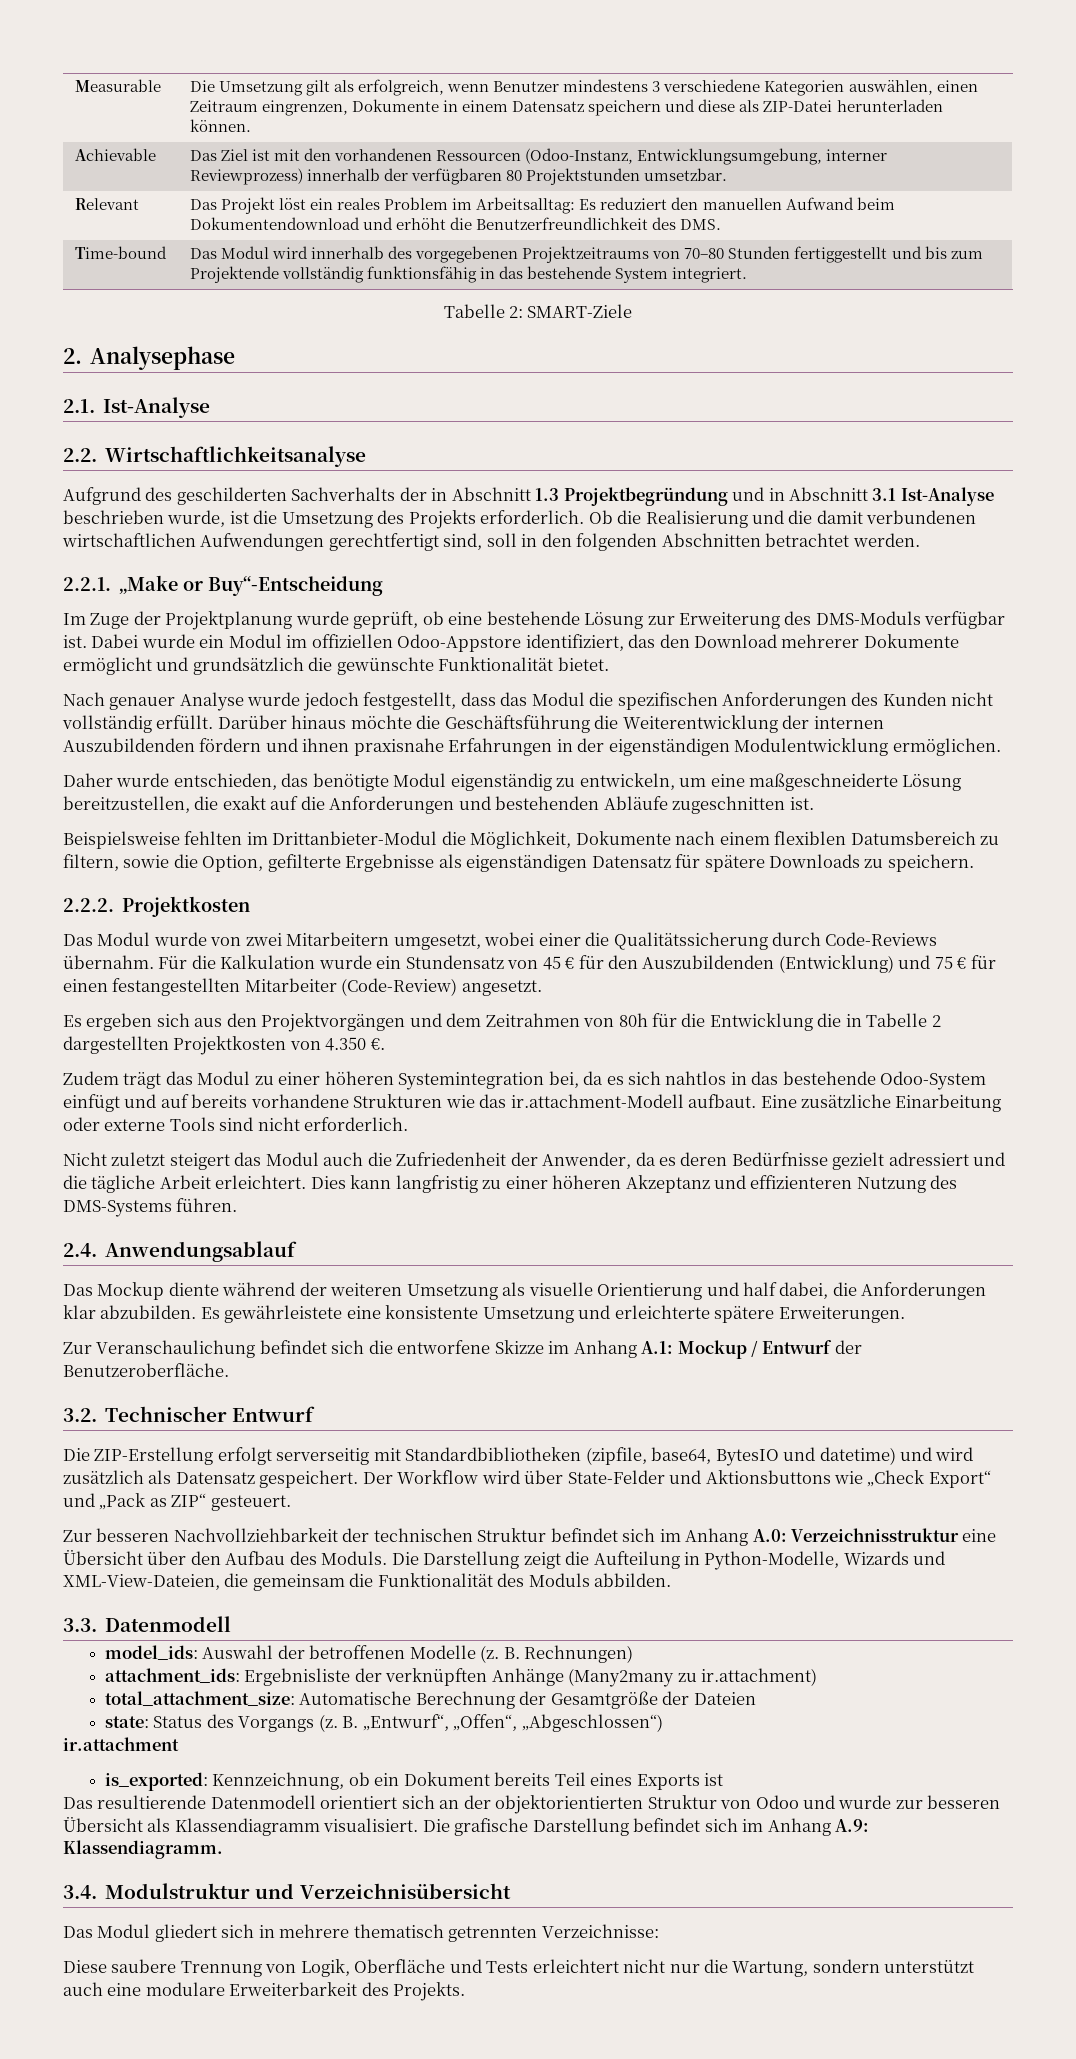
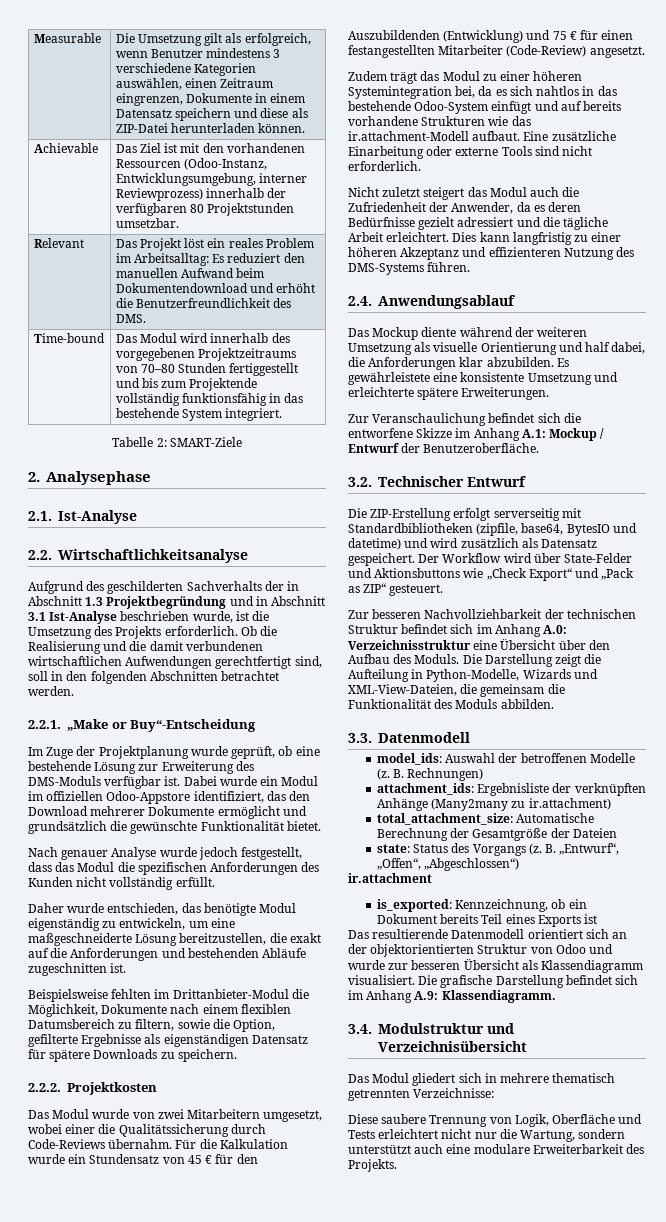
[217,715,884,733] [63,738,1001,756] Darüber hinaus möchte die Geschäftsführung die Weiterentwicklung der internen Auszubildenden fördern und ihnen praxisnahe Erfahrungen in der eigenständigen Modulentwicklung ermöglichen. -> (215, 882) none
[63,1013,941,1032] [63,1036,385,1055] // Es ergeben sich aus den Projektvorgängen und dem Zeitrahmen von 80h für die Entwicklung die in Tabelle 2 dargestellten Projektkosten von 4.350 €. -> (645, 52) none

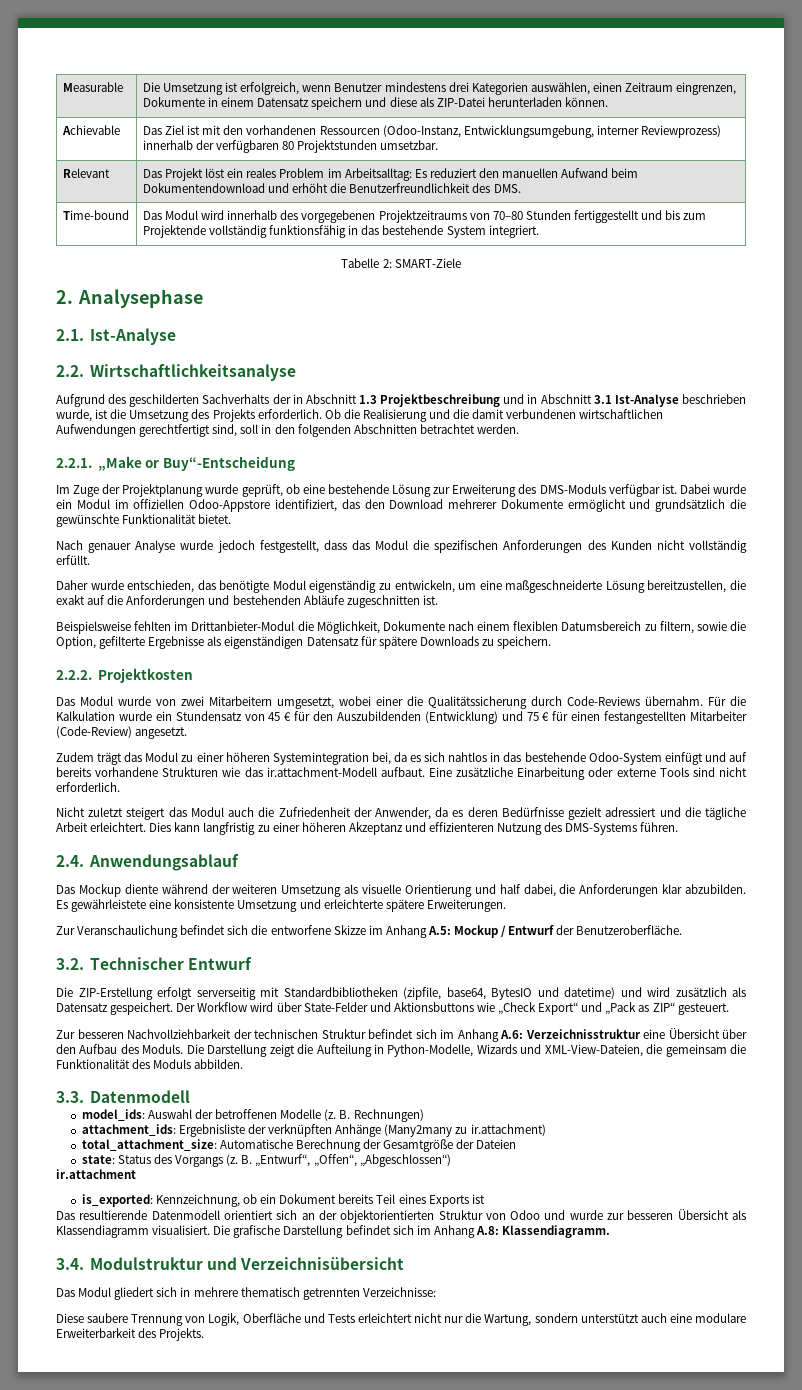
[204,33,242,46] gilt als -> [225,82,239,92] ist
[273,49,281,58] [115,63,191,73] 3 verschiedene -> [448,82,469,92] drei
[106,596,227,609] Projektbegründung -> [380,394,501,407] Projektbeschreibung
[521,429,546,438] A.1: -> [427,926,451,935] A.5:
[543,625,568,634] A.0: -> [500,1030,523,1039] A.6:
[414,991,439,1000] A.9: -> [475,1226,499,1235] A.8:

